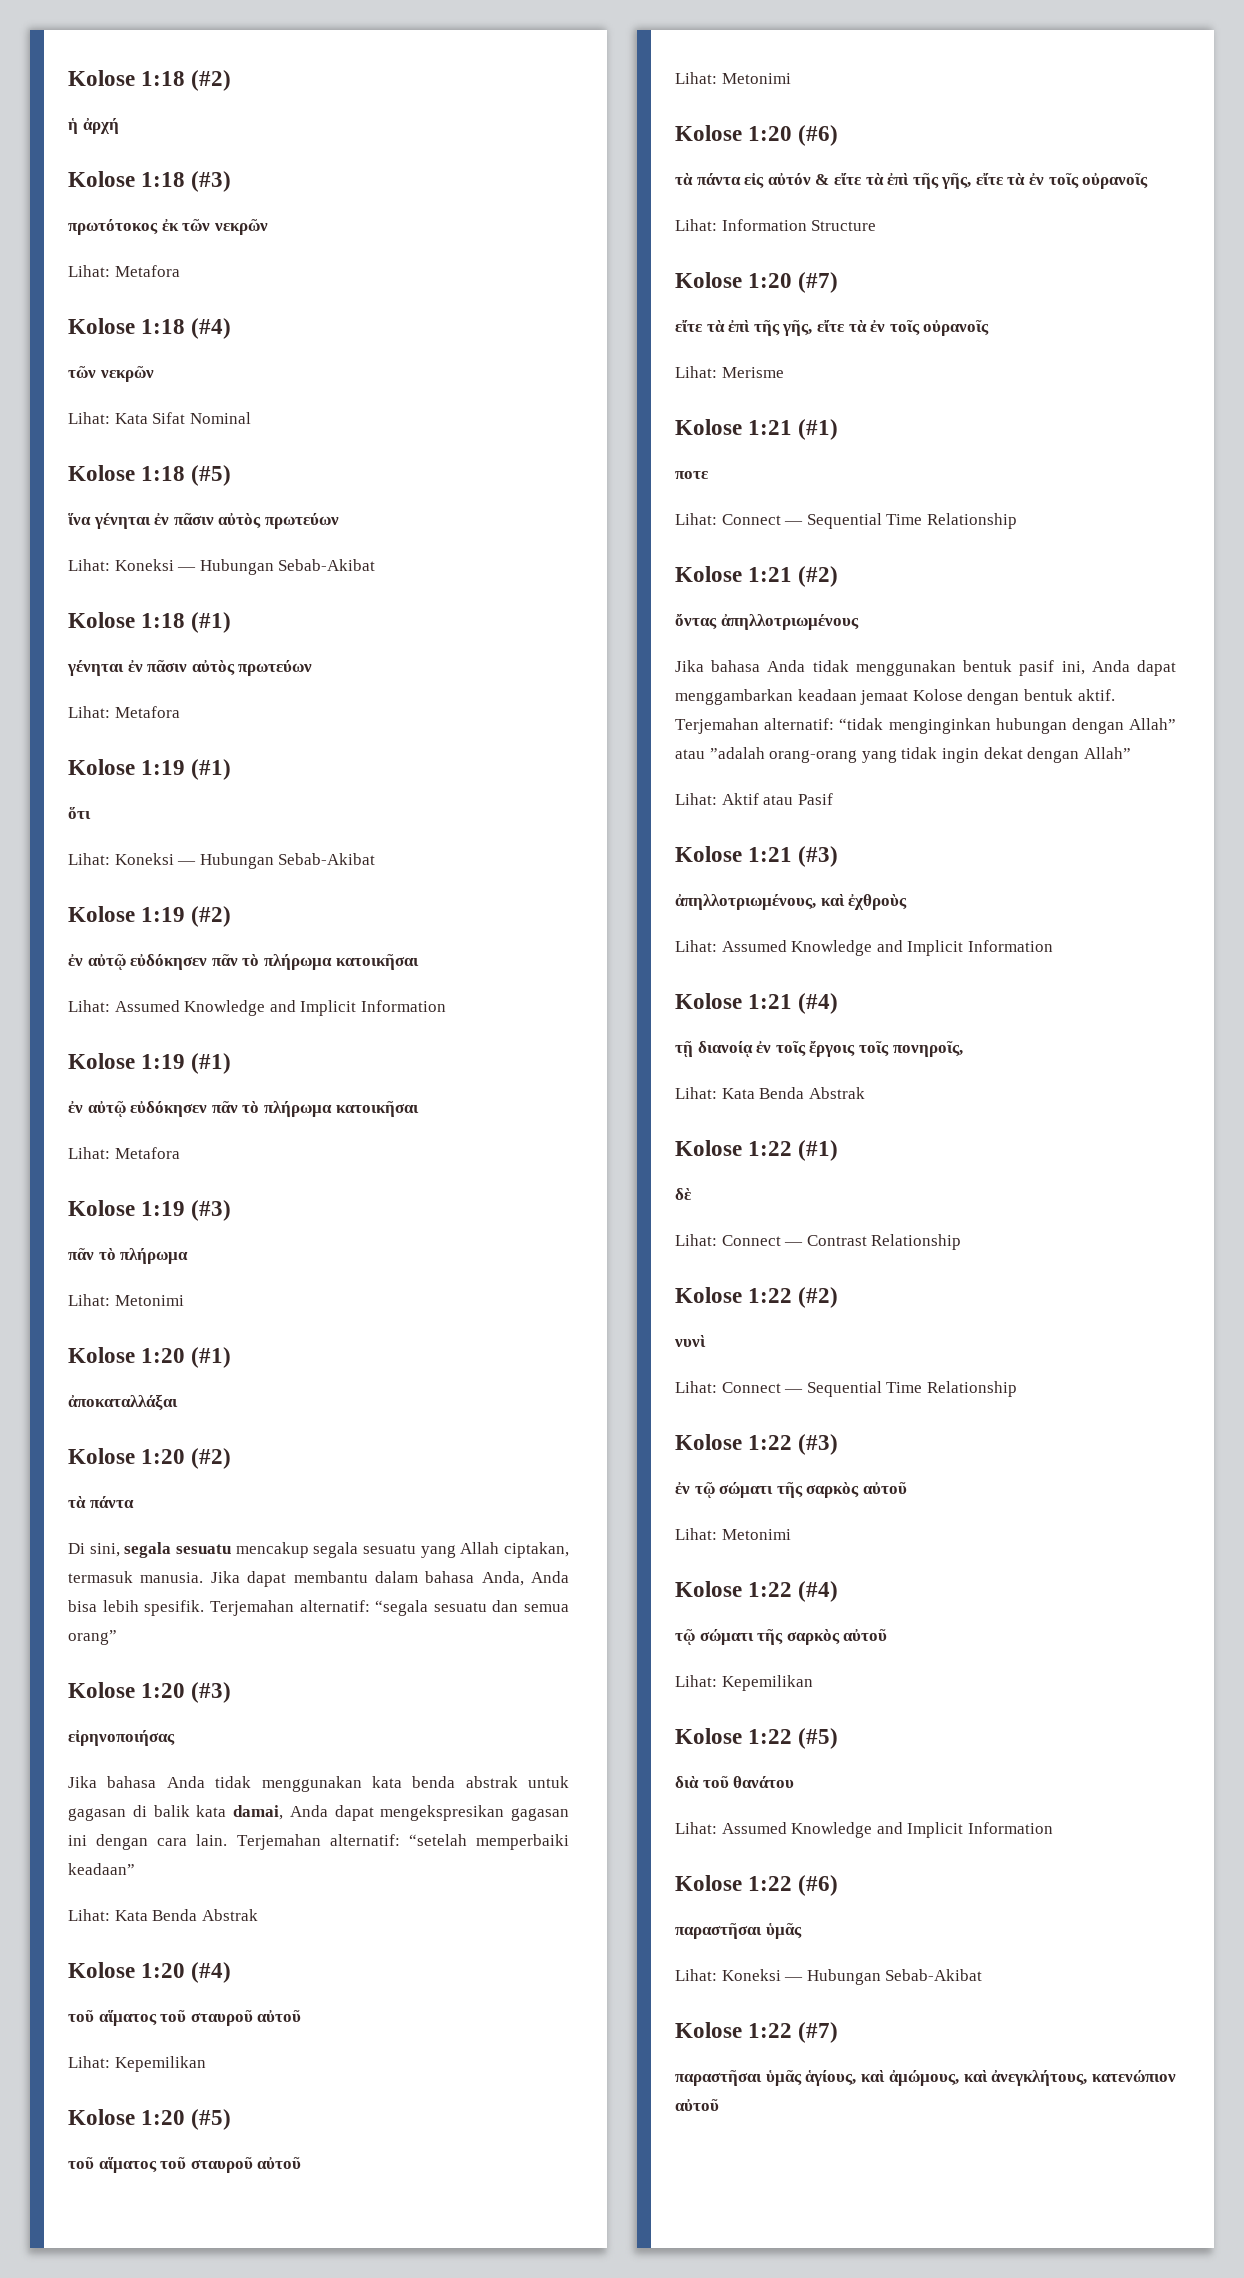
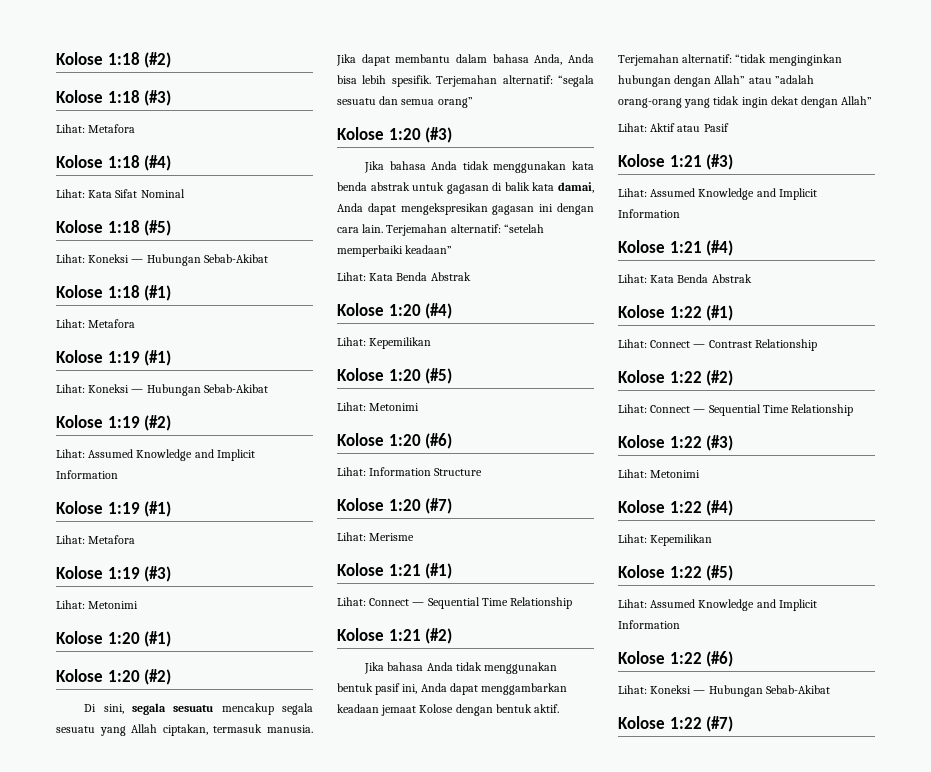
[68,118,119,134] // ἡ ἀρχή -> (172, 60) none
[68,219,268,235] // πρωτότοκος ἐκ τῶν νεκρῶν -> (172, 98) none
[68,366,154,382] // τῶν νεκρῶν -> (172, 163) none
[68,513,339,529] // ἵνα γένηται ἐν πᾶσιν αὐτὸς πρωτεύων -> (172, 228) none
[67,660,313,676] // γένηται ἐν πᾶσιν αὐτὸς πρωτεύων -> (172, 293) none
[68,807,91,819] // ὅτι -> (172, 358) none
[68,954,419,970] // ἐν αὐτῷ εὐδόκησεν πᾶν τὸ πλήρωμα κατοικῆσαι -> (172, 423) none
[68,1101,419,1117] // ἐν αὐτῷ εὐδόκησεν πᾶν τὸ πλήρωμα κατοικῆσαι -> (172, 509) none
[68,1248,189,1264] // πᾶν τὸ πλήρωμα -> (172, 574) none
[68,1394,178,1411] // ἀποκαταλλάξαι -> (172, 639) none
[68,1496,134,1508] // τὰ πάντα -> (172, 677) none
[68,1730,175,1746] // εἰρηνοποιήσας -> (453, 135) none
[68,2010,302,2026] // τοῦ αἵματος τοῦ σταυροῦ αὐτοῦ -> (453, 311) none
[68,2157,302,2173] // τοῦ αἵματος τοῦ σταυροῦ αὐτοῦ -> (453, 376) none
[675,173,1149,189] // τὰ πάντα εἰς αὐτόν & εἴτε τὰ ἐπὶ τῆς γῆς, εἴτε τὰ ἐν τοῖς οὐρανοῖς -> (453, 441) none
[675,320,990,336] // εἴτε τὰ ἐπὶ τῆς γῆς, εἴτε τὰ ἐν τοῖς οὐρανοῖς -> (453, 506) none
[675,471,708,479] // ποτε -> (453, 571) none
[675,614,859,630] // ὄντας ἀπηλλοτριωμένους -> (453, 636) none
[675,894,908,910] // ἀπηλλοτριωμένους, καὶ ἐχθροὺς -> (734, 162) none
[675,1041,963,1057] // τῇ διανοίᾳ ἐν τοῖς ἔργοις τοῖς πονηροῖς, -> (734, 248) none
[675,1188,691,1200] // δὲ -> (734, 313) none
[674,1335,706,1347] // νυνὶ -> (734, 378) none
[675,1482,907,1498] // ἐν τῷ σώματι τῆς σαρκὸς αὐτοῦ -> (734, 443) none
[675,1629,888,1645] // τῷ σώματι τῆς σαρκὸς αὐτοῦ -> (734, 508) none
[675,1776,795,1788] // διὰ τοῦ θανάτου -> (734, 573) none
[675,1923,802,1939] // παραστῆσαι ὑμᾶς -> (734, 659) none
[675,2070,1176,2086] [675,2099,719,2111] // παραστῆσαι ὑμᾶς ἁγίους, καὶ ἀμώμους, καὶ ἀνεγκλήτους, κατενώπιον αὐτοῦ -> (734, 724) none

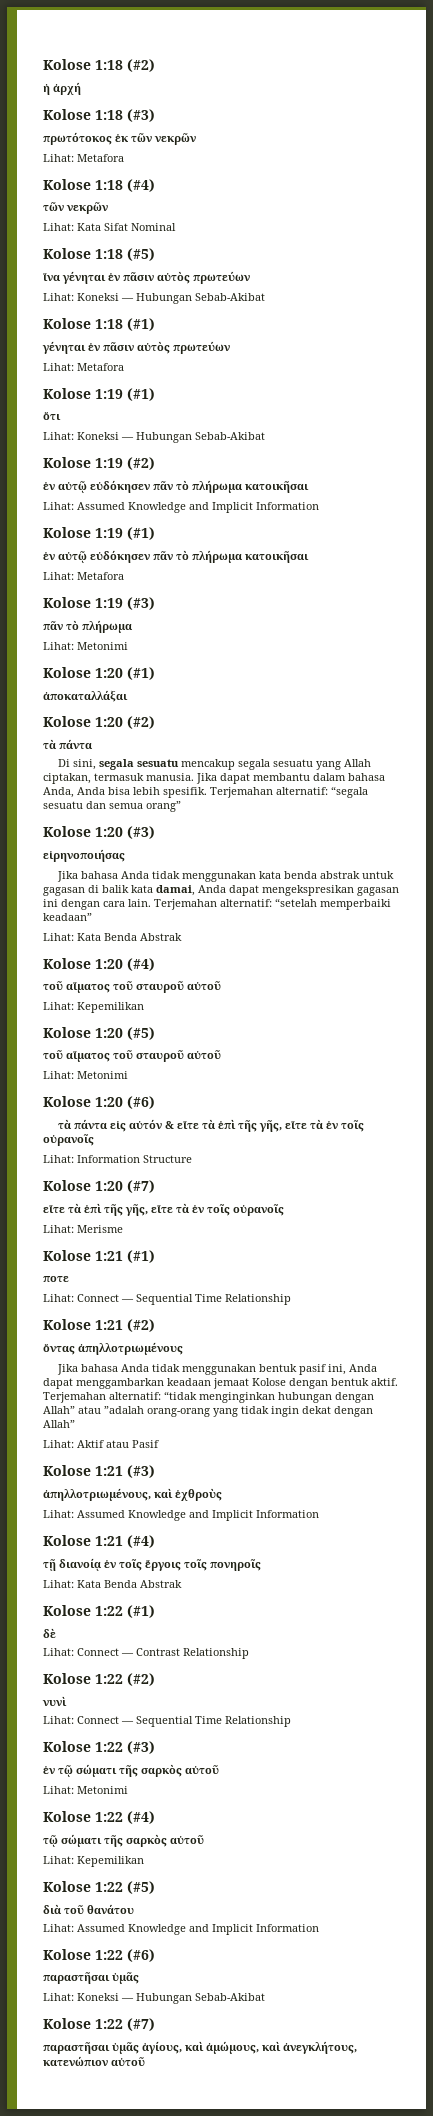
(172, 60) none -> [43,82,81,95] // ἡ ἀρχή
(172, 98) none -> [43,132,196,145] // πρωτότοκος ἐκ τῶν νεκρῶν
(172, 163) none -> [43,202,108,214] // τῶν νεκρῶν
(172, 228) none -> [43,271,250,284] // ἵνα γένηται ἐν πᾶσιν αὐτὸς πρωτεύων
(172, 293) none -> [42,341,230,354] // γένηται ἐν πᾶσιν αὐτὸς πρωτεύων
(172, 358) none -> [43,412,61,420] // ὅτι
(172, 423) none -> [43,480,309,493] // ἐν αὐτῷ εὐδόκησεν πᾶν τὸ πλήρωμα κατοικῆσαι
(172, 509) none -> [43,550,309,563] // ἐν αὐτῷ εὐδόκησεν πᾶν τὸ πλήρωμα κατοικῆσαι
(172, 574) none -> [43,620,133,633] // πᾶν τὸ πλήρωμα
(172, 639) none -> [43,690,128,702] // ἀποκαταλλάξαι
(172, 677) none -> [43,739,93,749] // τὰ πάντα
(453, 135) none -> [43,849,125,862] // εἰρηνοποιήσας
(453, 311) none -> [43,981,221,993] // τοῦ αἵματος τοῦ σταυροῦ αὐτοῦ
(453, 376) none -> [43,1050,221,1062] // τοῦ αἵματος τοῦ σταυροῦ αὐτοῦ
(453, 441) none -> [58,1119,365,1132] [43,1134,94,1146] // τὰ πάντα εἰς αὐτόν & εἴτε τὰ ἐπὶ τῆς γῆς, εἴτε τὰ ἐν τοῖς οὐρανοῖς
(453, 506) none -> [43,1203,284,1216] // εἴτε τὰ ἐπὶ τῆς γῆς, εἴτε τὰ ἐν τοῖς οὐρανοῖς
(453, 571) none -> [43,1276,69,1282] // ποτε
(453, 636) none -> [43,1342,183,1355] // ὄντας ἀπηλλοτριωμένους
(734, 162) none -> [43,1488,222,1501] // ἀπηλλοτριωμένους, καὶ ἐχθροὺς
(734, 248) none -> [43,1558,261,1571] // τῇ διανοίᾳ ἐν τοῖς ἔργοις τοῖς πονηροῖς
(734, 313) none -> [43,1628,56,1638] // δὲ
(734, 378) none -> [42,1696,67,1706] // νυνὶ
(734, 443) none -> [43,1764,219,1777] // ἐν τῷ σώματι τῆς σαρκὸς αὐτοῦ
(734, 508) none -> [43,1834,204,1847] // τῷ σώματι τῆς σαρκὸς αὐτοῦ
(734, 573) none -> [43,1904,134,1914] // διὰ τοῦ θανάτου
(734, 659) none -> [43,1972,139,1984] // παραστῆσαι ὑμᾶς
(734, 724) none -> [43,2041,357,2054] [43,2056,145,2066] // παραστῆσαι ὑμᾶς ἁγίους, καὶ ἀμώμους, καὶ ἀνεγκλήτους, κατενώπιον αὐτοῦ

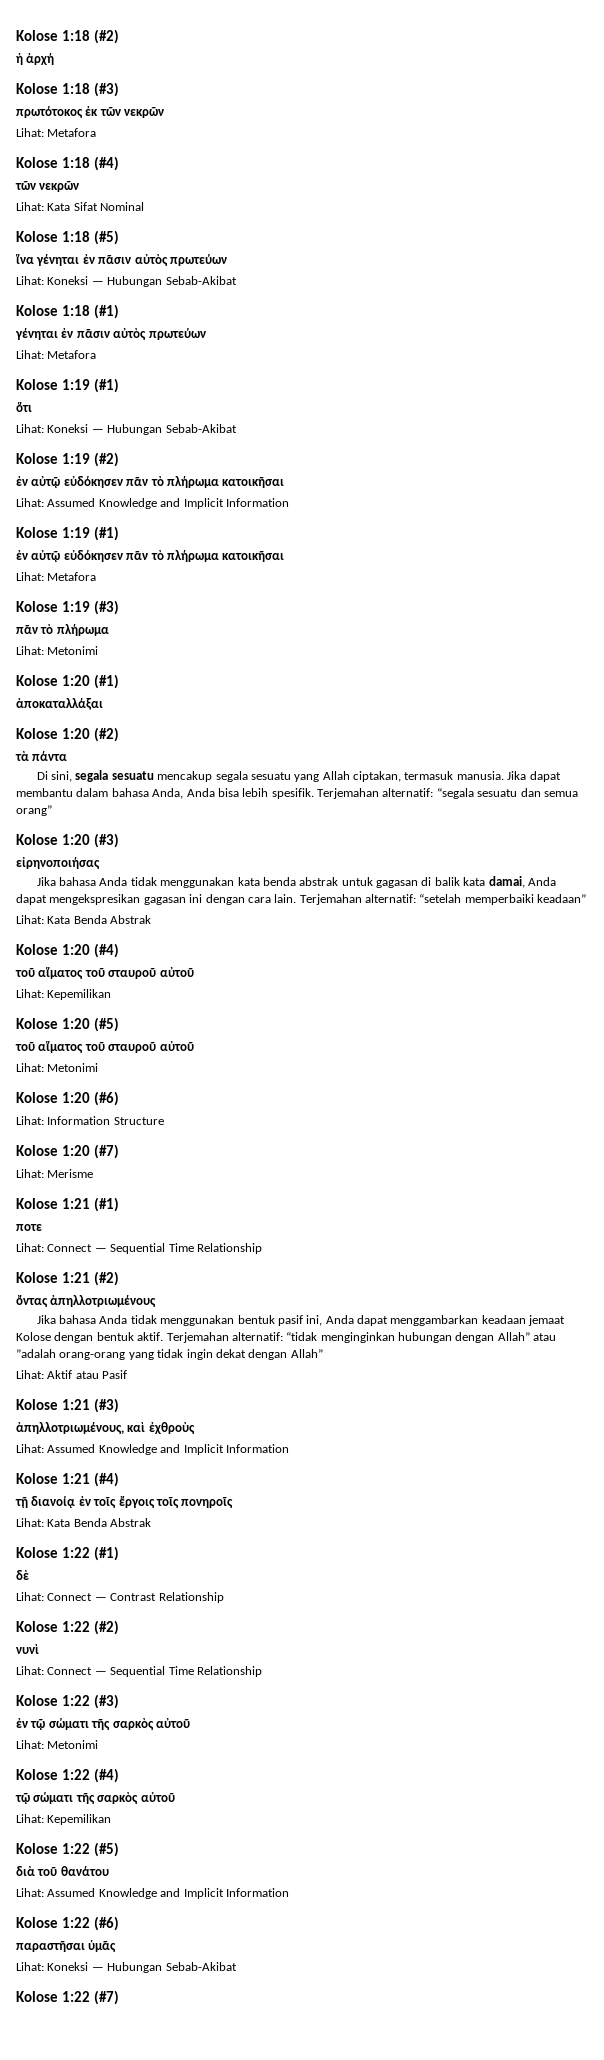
[58,1119,365,1132] [43,1134,94,1146] // τὰ πάντα εἰς αὐτόν & εἴτε τὰ ἐπὶ τῆς γῆς, εἴτε τὰ ἐν τοῖς οὐρανοῖς -> (119, 1098) none
[43,1203,284,1216] // εἴτε τὰ ἐπὶ τῆς γῆς, εἴτε τὰ ἐν τοῖς οὐρανοῖς -> (119, 1151) none
[43,2041,357,2054] [43,2056,145,2066] // παραστῆσαι ὑμᾶς ἁγίους, καὶ ἀμώμους, καὶ ἀνεγκλήτους, κατενώπιον αὐτοῦ -> (119, 1997) none

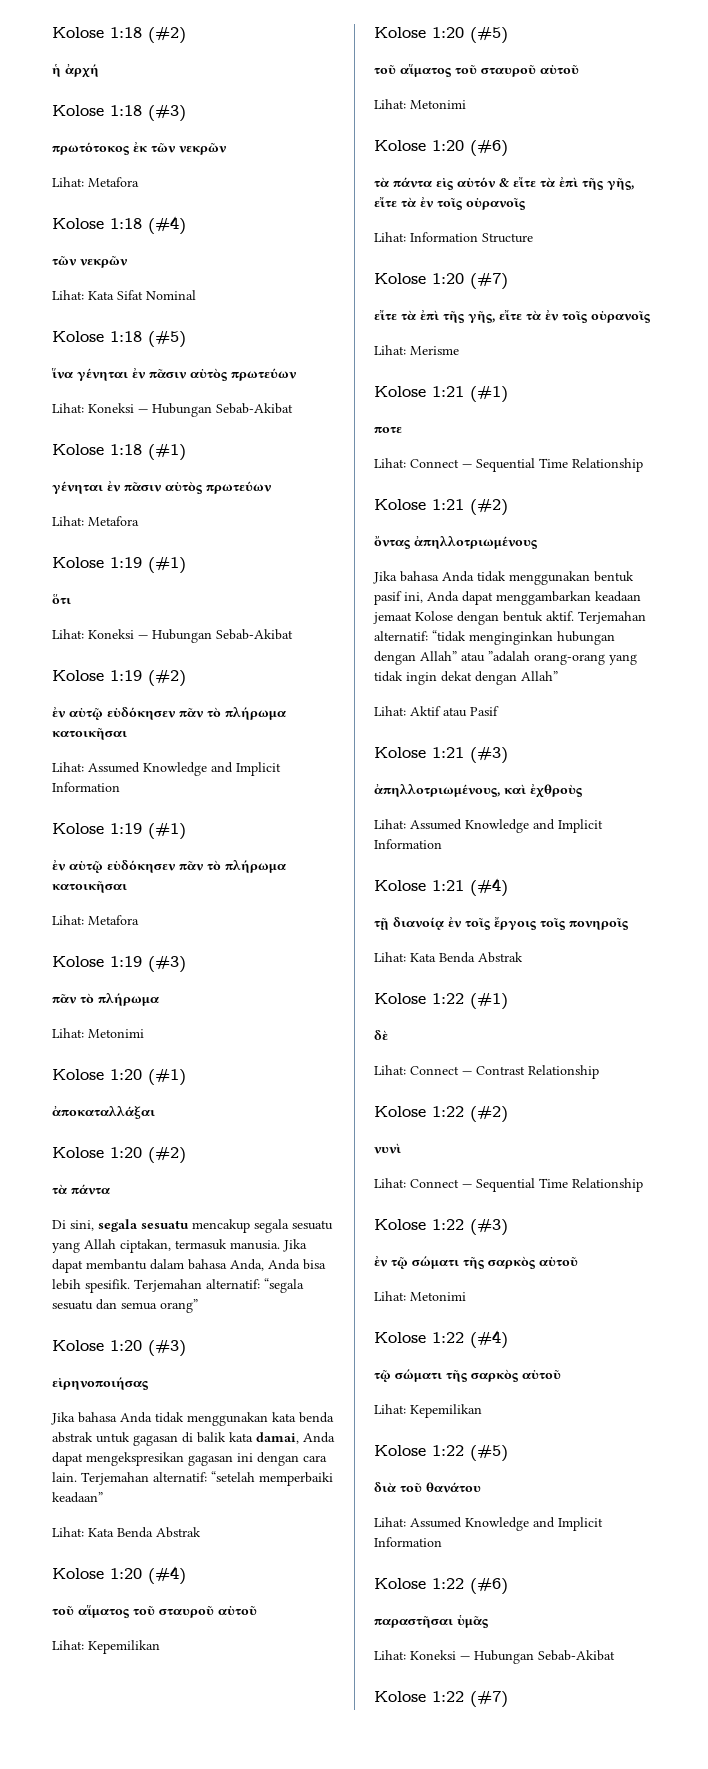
(119, 1098) none -> [374,176,634,190] [374,196,525,210] // τὰ πάντα εἰς αὐτόν & εἴτε τὰ ἐπὶ τῆς γῆς, εἴτε τὰ ἐν τοῖς οὐρανοῖς
(119, 1151) none -> [374,309,650,323] // εἴτε τὰ ἐπὶ τῆς γῆς, εἴτε τὰ ἐν τοῖς οὐρανοῖς

